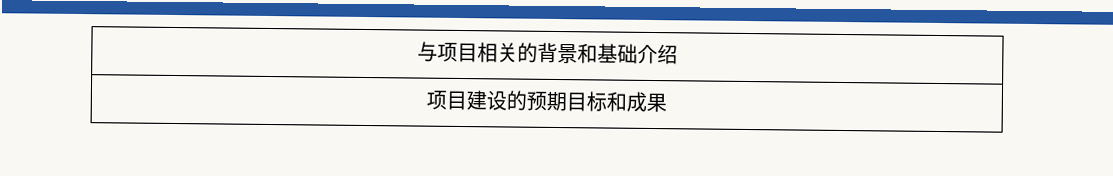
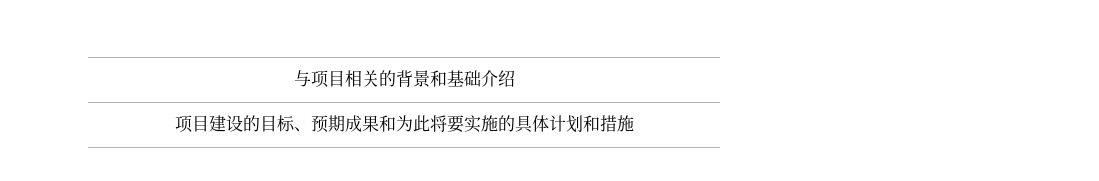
[526,91,667,113] 预期目标和成果 -> [259,115,634,133] 目标、预期成果和为此将要实施的具体计划和措施

